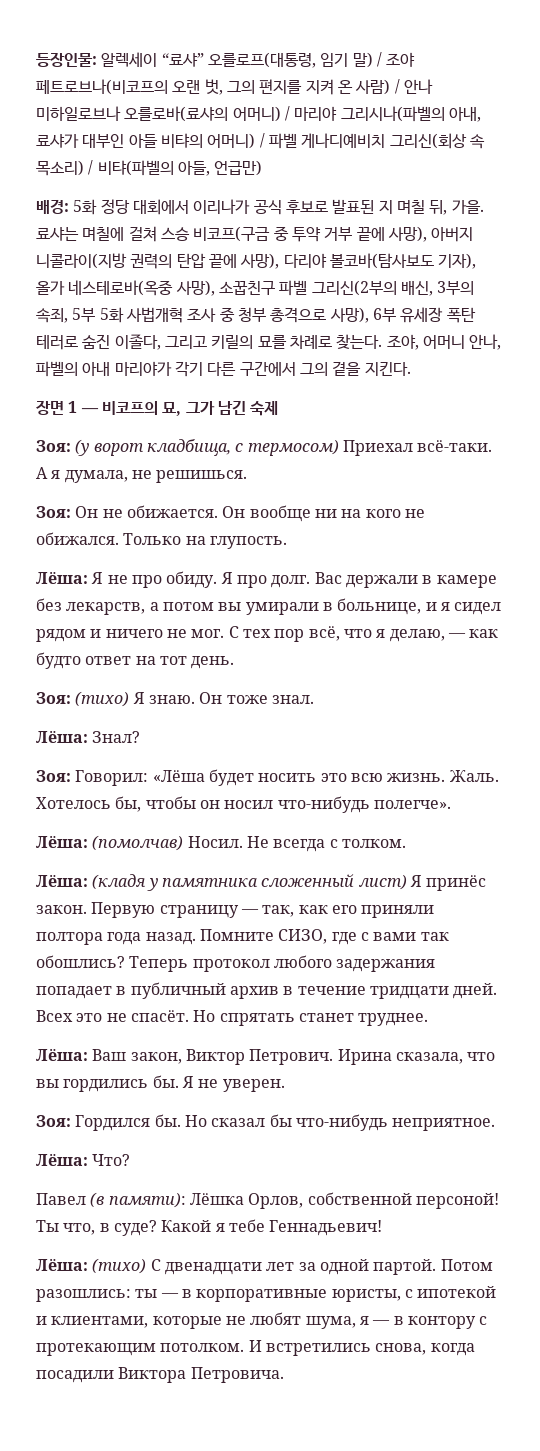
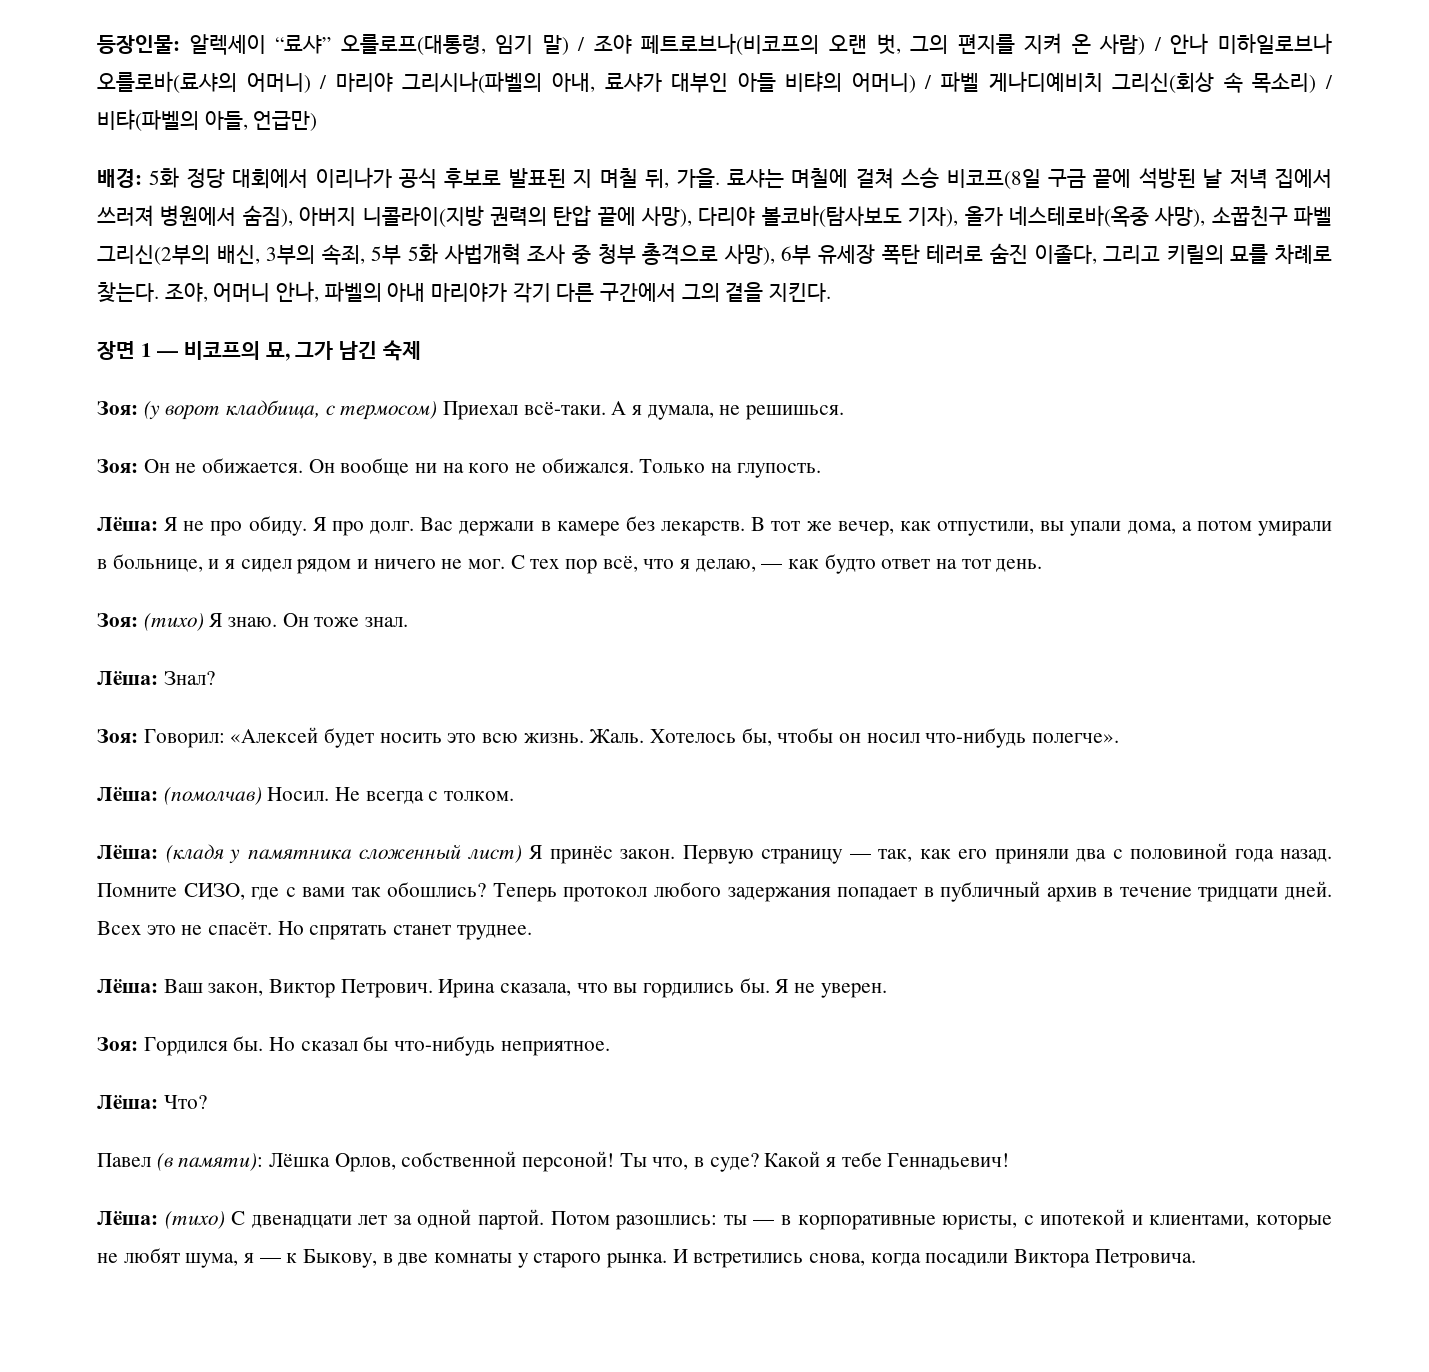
[193,226,427,242] 비코프(구금 중 투약 거부 끝에 사망), -> [946,167,1332,189] [97,205,293,227] 비코프(8일 구금 끝에 석방된 날 저녁 집에서 쓰러져 병원에서 숨짐),
[66,602,146,615] лекарств, -> [661,517,1176,536] лекарств. В тот же вечер, как отпустили, вы упали дома,
[218,602,242,611] вы -> (1252, 526) none
[152,770,205,782] «Лёша -> [230,727,319,743] «Алексей
[36,932,103,945] полтора -> [1076,843,1227,862] два с половиной
[393,1316,488,1329] [36,1343,245,1356] в контору с протекающим потолком. -> [286,1249,668,1268] к Быкову, в две комнаты у старого рынка.

